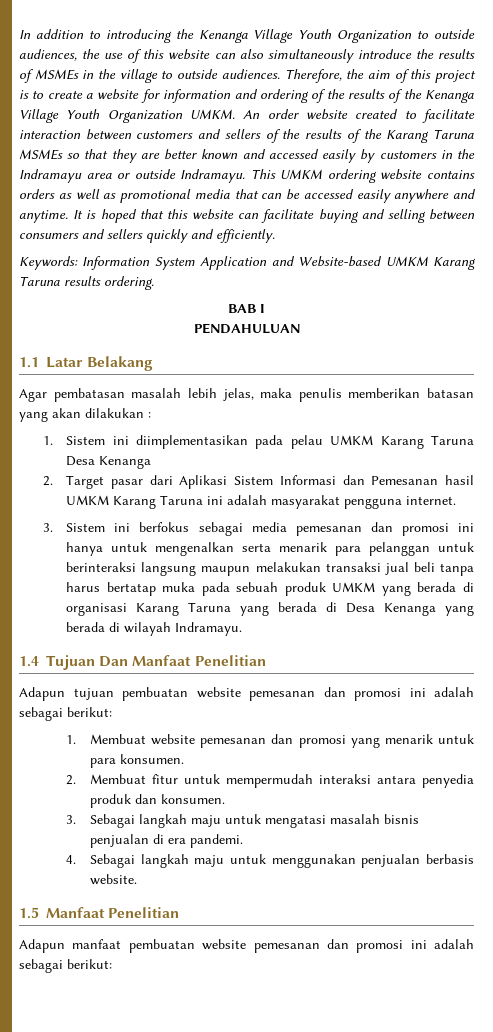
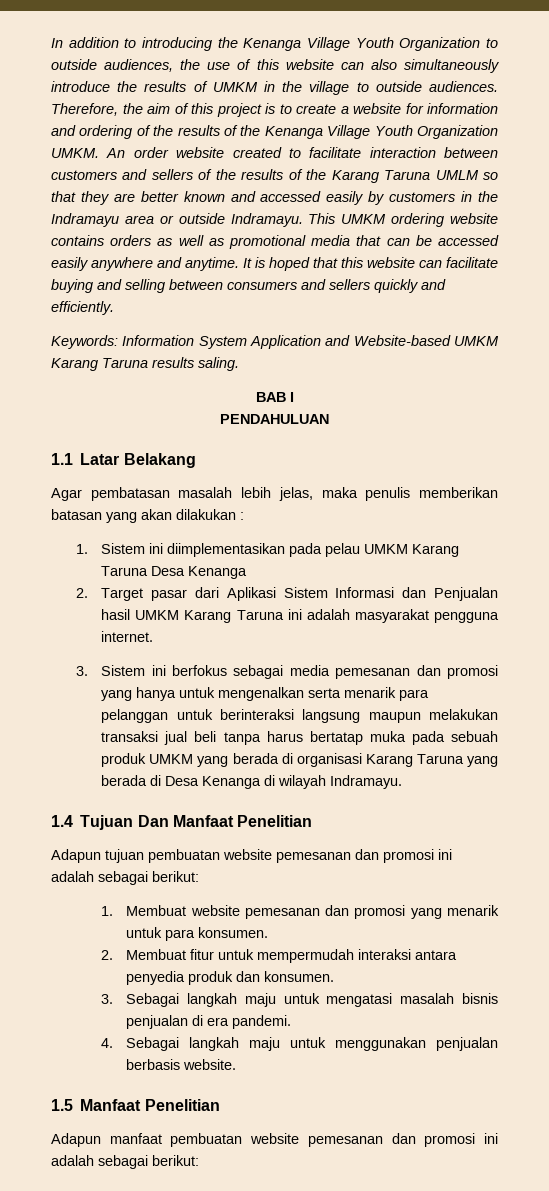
[34,69,79,80] MSMEs -> [212,82,258,92] UMKM
[19,149,63,160] MSMEs -> [435,170,479,180] UMLM
[104,276,154,290] ordering. -> [198,357,239,371] saling.
[371,476,439,485] Pemesanan -> [434,587,499,601] Penjualan
[457,523,474,532] ini -> [101,690,133,701] yang
[444,605,474,616] [66,622,106,632] yang berada -> (262, 782) none

